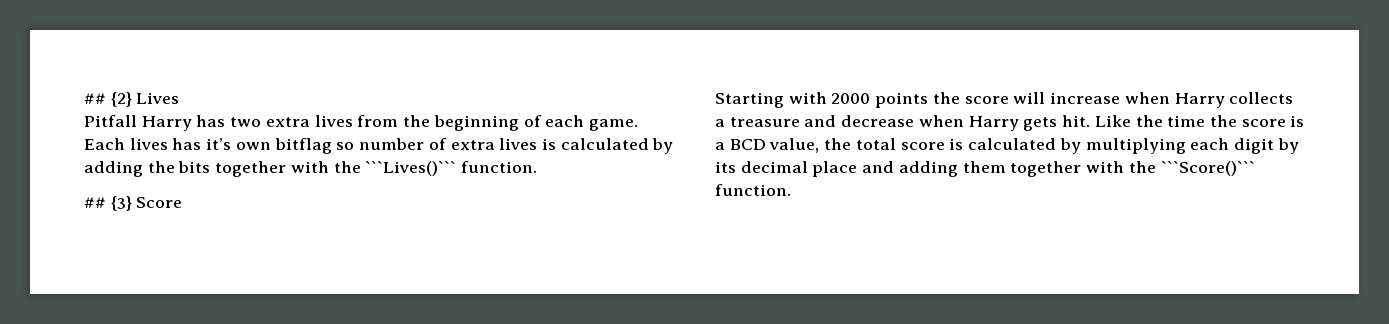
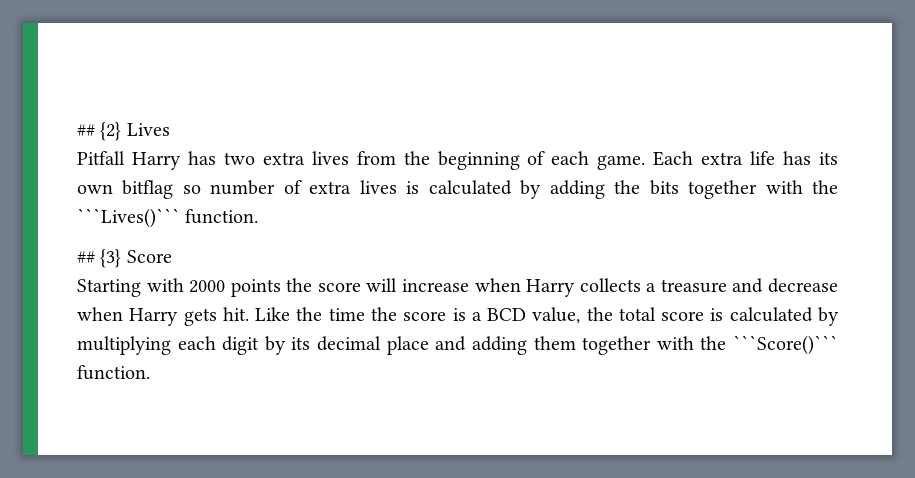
[129,138,232,150] lives has it’s -> [701,151,838,165] extra life has its

